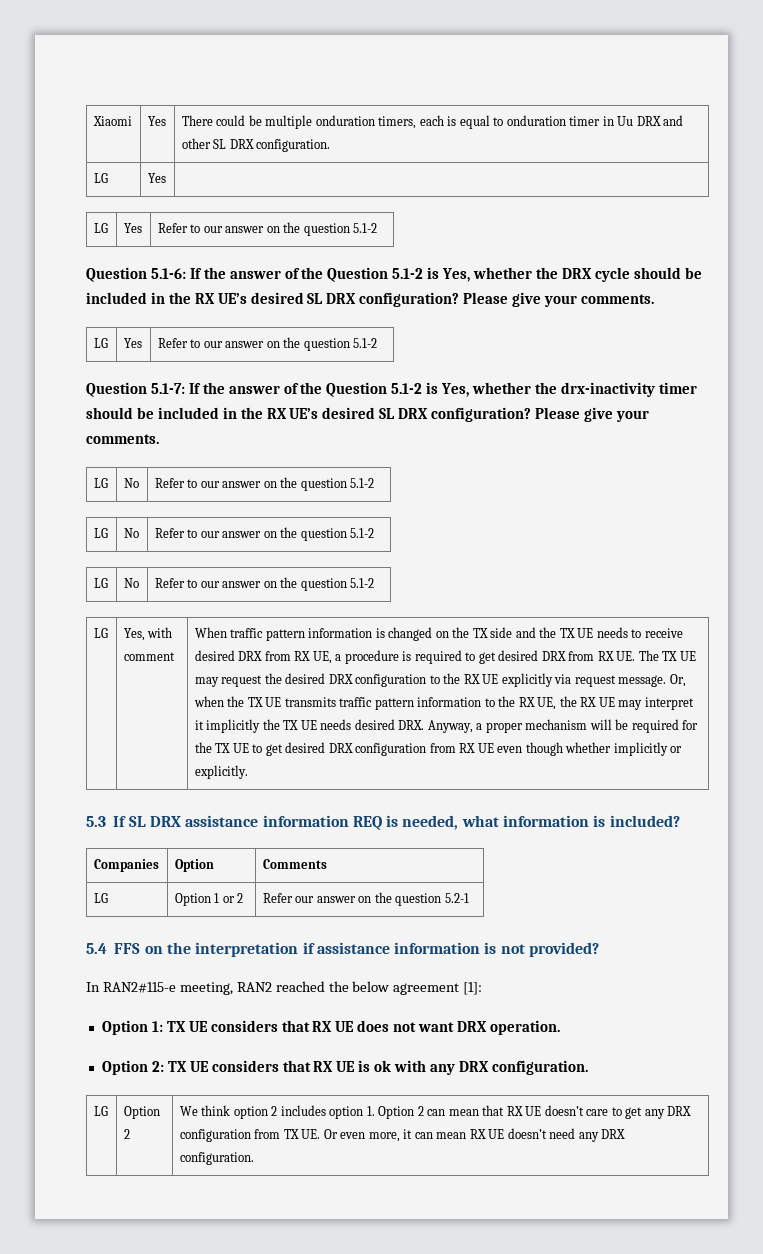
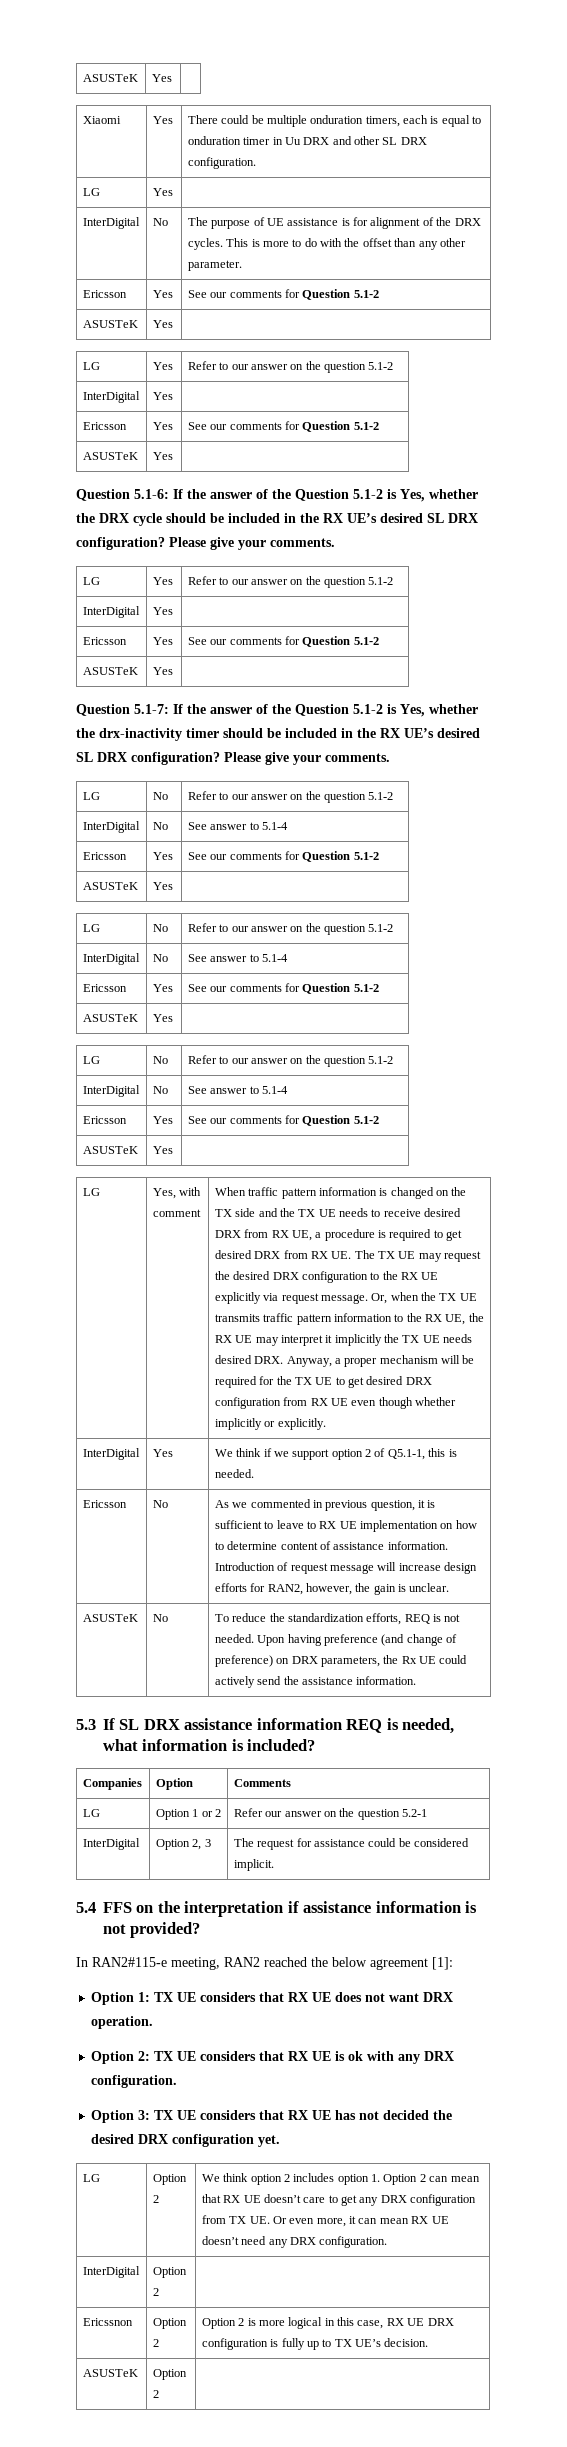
(92, 121) none -> [82,74,138,82] [151,74,172,82] ASUSTeK | Yes | //
(166, 178) none -> [82,217,140,229] [152,218,168,226] [187,217,481,229] [187,238,466,250] [187,260,242,271] [82,290,127,298] [152,290,173,298] [187,289,379,300] [82,320,138,328] [152,320,173,328] // InterDigital | No | The purpose of UE assistance is for alignment of the DRX cycles. This is more to do with the offset than any other parameter. // Ericsson | Yes | See our comments for Question 5.1-2 // ASUSTeK | Yes |
(378, 228) none -> [82,391,140,403] [152,392,173,400] [82,422,127,430] [152,422,173,430] [187,421,379,432] [82,452,138,460] [152,452,173,460] // InterDigital | Yes | // Ericsson | Yes | See our comments for Question 5.1-2 // ASUSTeK | Yes |
(378, 343) none -> [82,606,140,618] [152,607,173,615] [82,637,127,645] [152,637,173,645] [187,636,379,647] [82,667,138,675] [152,667,173,675] // InterDigital | Yes | // Ericsson | Yes | See our comments for Question 5.1-2 // ASUSTeK | Yes |
(375, 483) none -> [82,821,140,833] [152,822,168,830] [187,822,288,830] [82,852,127,860] [152,852,173,860] [187,851,379,862] [82,882,138,890] [152,882,173,890] // InterDigital | No | See answer to 5.1-4 // Ericsson | Yes | See our comments for Question 5.1-2 // ASUSTeK | Yes |
(375, 533) none -> [82,953,140,965] [152,954,168,962] [187,954,288,962] [82,984,127,992] [152,984,173,992] [187,983,379,994] [82,1014,138,1022] [152,1014,173,1022] // InterDigital | No | See answer to 5.1-4 // Ericsson | Yes | See our comments for Question 5.1-2 // ASUSTeK | Yes |
(375, 583) none -> [82,1085,140,1097] [152,1086,168,1094] [187,1086,288,1094] [82,1116,127,1124] [152,1116,173,1124] [187,1115,379,1126] [82,1146,138,1154] [152,1146,173,1154] // InterDigital | No | See answer to 5.1-4 // Ericsson | Yes | See our comments for Question 5.1-2 // ASUSTeK | Yes |
(248, 772) none -> [82,1448,140,1460] [152,1449,173,1457] [214,1448,457,1460] [214,1469,254,1478] [82,1500,127,1508] [152,1500,168,1508] [214,1499,436,1511] [214,1520,477,1532] [214,1541,448,1550] [214,1562,478,1574] [214,1583,450,1595] [82,1614,138,1622] [152,1614,168,1622] [214,1613,461,1625] [214,1634,458,1646] [214,1655,468,1667] [214,1676,417,1688] // InterDigital | Yes | We think if we support option 2 of Q5.1-1, this is needed. // Ericsson | No | As we commented in previous question, it is sufficient to leave to RX UE implementation on how to determine content of assistance information. Introduction of request message will increase design efforts for RAN2, however, the gain is unclear. // ASUSTeK | No | To reduce the standardization efforts, REQ is not needed. Upon having preference (and change of preference) on DRX parameters, the Rx UE could actively send the assistance information.
(469, 898) none -> [82,1838,140,1850] [155,1839,211,1850] [233,1838,470,1850] [233,1859,274,1871] // InterDigital | Option 2, 3 | The request for assistance could be considered implicit.
(588, 1067) none -> [91,2110,453,2123] [91,2134,281,2147] // Option 3: TX UE considers that RX UE has not decided the desired DRX configuration yet.
(254, 1158) none -> [82,2266,140,2278] [152,2267,187,2278] [152,2288,159,2296] [82,2318,133,2326] [152,2318,187,2329] [152,2339,159,2347] [201,2317,454,2329] [201,2338,429,2350] [82,2369,138,2377] [152,2369,187,2380] [152,2390,159,2398] // InterDigital | Option 2 | // Ericssnon | Option 2 | Option 2 is more logical in this case, RX UE DRX configuration is fully up to TX UE’s decision. // ASUSTeK | Option 2 |

